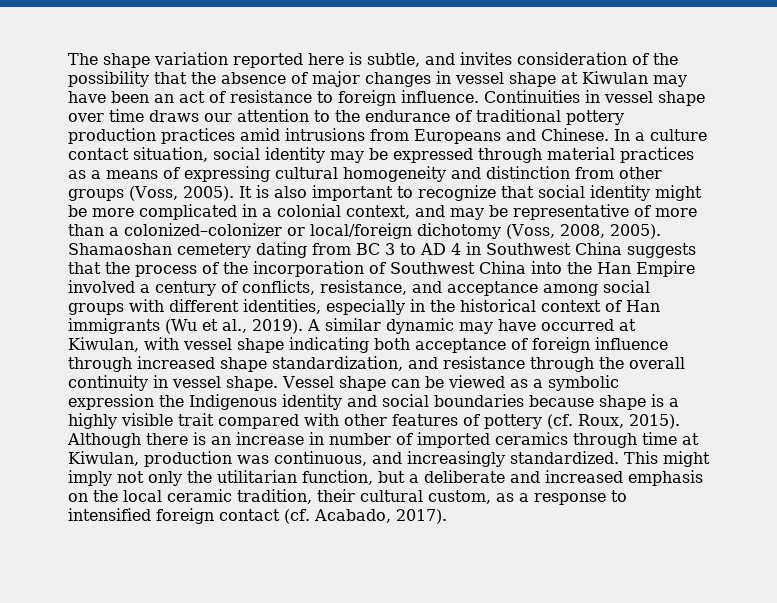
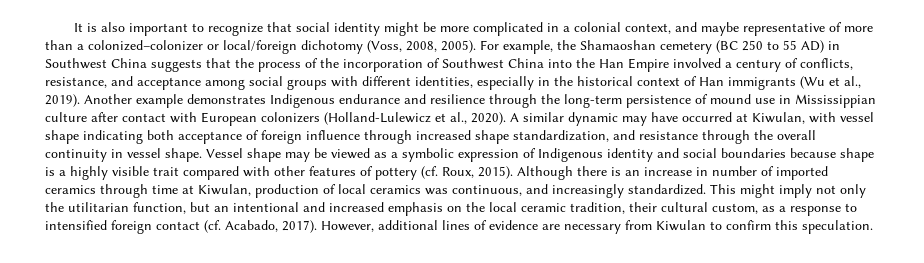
[68,52,678,68] [68,71,687,87] [68,90,705,106] [68,109,624,125] [68,128,707,144] [68,147,694,163] [68,166,662,182] [68,186,234,201] The shape variation reported here is subtle, and invites consideration of the possibility that the absence of major changes in vessel shape at Kiwulan may have been an act of resistance to foreign influence. Continuities in vessel shape over time draws our attention to the endurance of traditional pottery production practices amid intrusions from Europeans and Chinese. In a culture contact situation, social identity may be expressed through material practices as a means of expressing cultural homogeneity and distinction from other groups (Voss, 2005). -> (73, 27) none
[450,205,508,220] may be -> [700,22,739,36] maybe
[68,242,461,258] Shamaoshan cemetery dating from BC 3 to AD 4 -> [480,40,824,54] For example, the Shamaoshan cemetery (BC 250 to 55 AD)
(303, 326) none -> [84,94,876,108] [45,112,506,126] Another example demonstrates Indigenous endurance and resilience through the long-term persistence of mound use in Mississippian culture after contact with European colonizers (Holland-Lulewicz et al., 2020).
[390,379,420,388] can -> [285,152,310,162] may
[159,395,184,407] the -> [523,148,536,158] of
(232, 459) none -> [323,184,421,194] of local ceramics
[409,470,505,483] a deliberate -> [214,202,299,212] an intentional
(447, 516) none -> [321,220,873,234] However, additional lines of evidence are necessary from Kiwulan to confirm this speculation.

